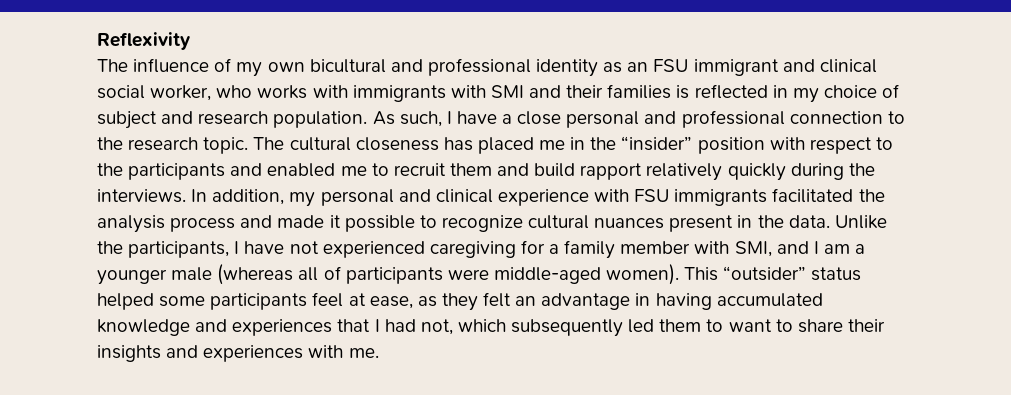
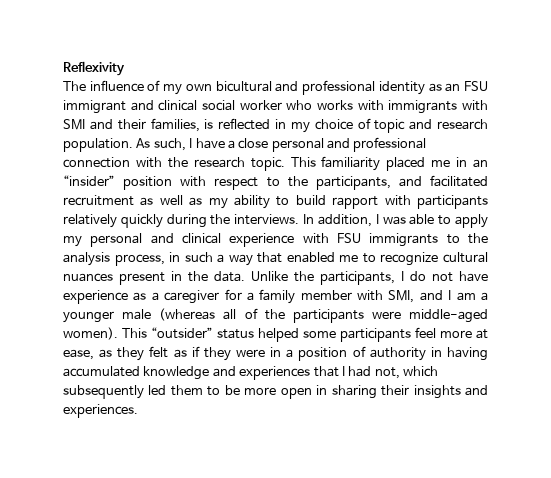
[150,85,212,101] worker, -> [239,100,282,110] worker
[607,84,672,99] families -> [150,118,200,132] families,
[97,111,157,129] subject -> [374,119,406,133] topic
[887,111,905,124] to -> [135,157,162,168] with
[253,137,473,151] The cultural closeness has -> [290,156,381,171] This familiarity
[590,137,617,150] the -> [472,159,488,168] an
[128,163,643,180] participants and enabled me to recruit them and build rapport -> [315,175,488,190] [63,195,488,209] participants, and facilitated recruitment as well as my ability to build rapport with participants
(285, 197) none -> [375,214,488,228] I was able to apply
[772,188,854,203] facilitated -> [446,234,460,244] to
[170,215,415,232] process and made it possible -> [114,252,359,266] process, in such a way that enabled me
[244,241,516,258] have not experienced caregiving -> [410,271,488,282] [63,290,220,304] do not have experience as a caregiver
(341, 273) none -> [264,309,285,320] the
(344, 299) none -> [440,330,472,338] more
[515,293,631,310] an advantage -> [173,346,426,361] as if they were in a position of authority
[728,319,885,333] [97,345,379,362] want to share their insights and experiences with me. -> [224,385,488,399] [63,404,138,418] be more open in sharing their insights and experiences.

